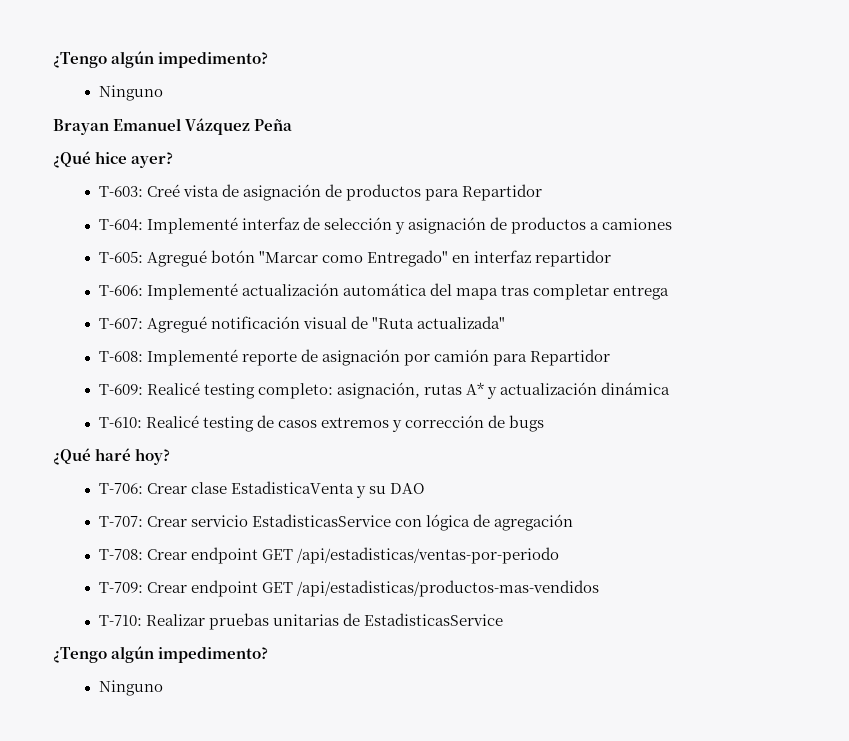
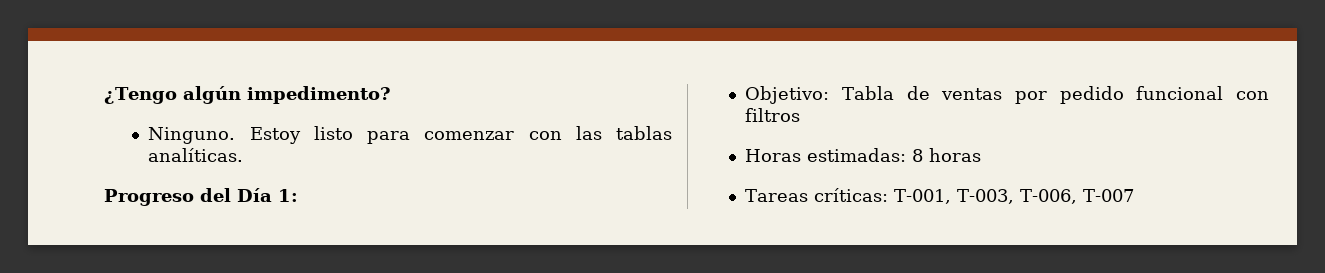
[53,51,269,68] [98,85,163,101] [53,118,293,135] [53,151,174,168] [98,184,543,201] [98,217,673,234] [98,250,612,267] [98,283,670,300] [98,316,506,333] [98,349,611,366] [98,382,671,399] [98,415,545,432] [53,448,171,465] [98,481,426,498] [98,514,574,531] [98,547,560,564] [98,580,600,597] [98,613,504,630] [53,646,269,663] [98,680,163,696] ¿Tengo algún impedimento? // Ninguno // Brayan Emanuel Vázquez Peña // ¿Qué hice ayer? // T-603: Creé vista de asignación de productos para Repartidor // T-604: Implementé interfaz de selección y asignación de productos a camiones // T-605: Agregué botón "Marcar como Entregado" en interfaz repartidor // T-606: Implementé actualización automática del mapa tras completar entrega // T-607: Agregué notificación visual de "Ruta actualizada" // T-608: Implementé reporte de asignación por camión para Repartidor // T-609: Realicé testing completo: asignación, rutas A* y actualización dinámica // T-610: Realicé testing de casos extremos y corrección de bugs // ¿Qué haré hoy? // T-706: Crear clase EstadisticaVenta y su DAO // T-707: Crear servicio EstadisticasService con lógica de agregación // T-708: Crear endpoint GET /api/estadisticas/ventas-por-periodo // T-709: Crear endpoint GET /api/estadisticas/productos-mas-vendidos // T-710: Realizar pruebas unitarias de EstadisticasService // ¿Tengo algún impedimento? // Ninguno -> [104,86,391,104] [148,126,672,144] [148,148,244,162] [104,188,298,206] [745,86,1269,104] [745,108,801,122] [745,148,982,162] [745,188,1135,204] ¿Tengo algún impedimento? // Ninguno. Estoy listo para comenzar con las tablas analíticas. // Progreso del Día 1: // Objetivo: Tabla de ventas por pedido funcional con filtros // Horas estimadas: 8 horas // Tareas críticas: T-001, T-003, T-006, T-007

